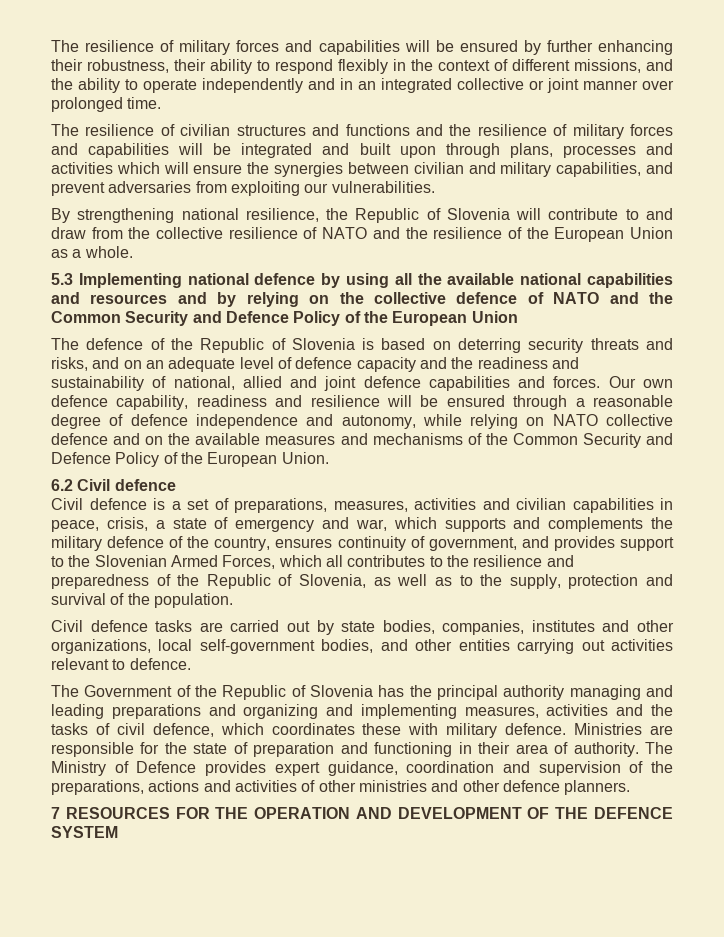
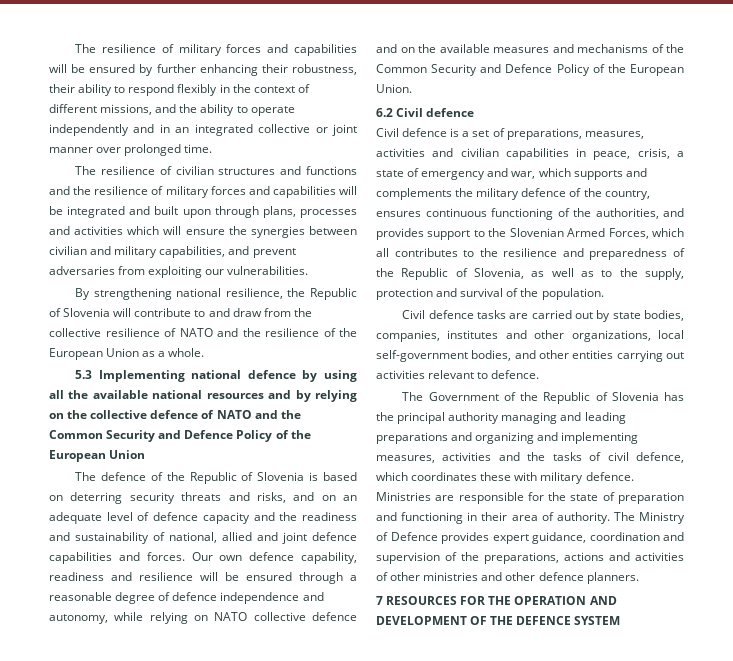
[587,273,673,288] [51,292,80,304] capabilities and -> (203, 394) none
[337,536,517,551] continuity of government, -> [425,208,659,220] continuous functioning of the authorities,

